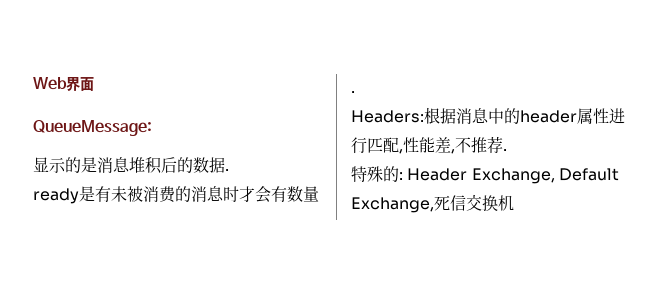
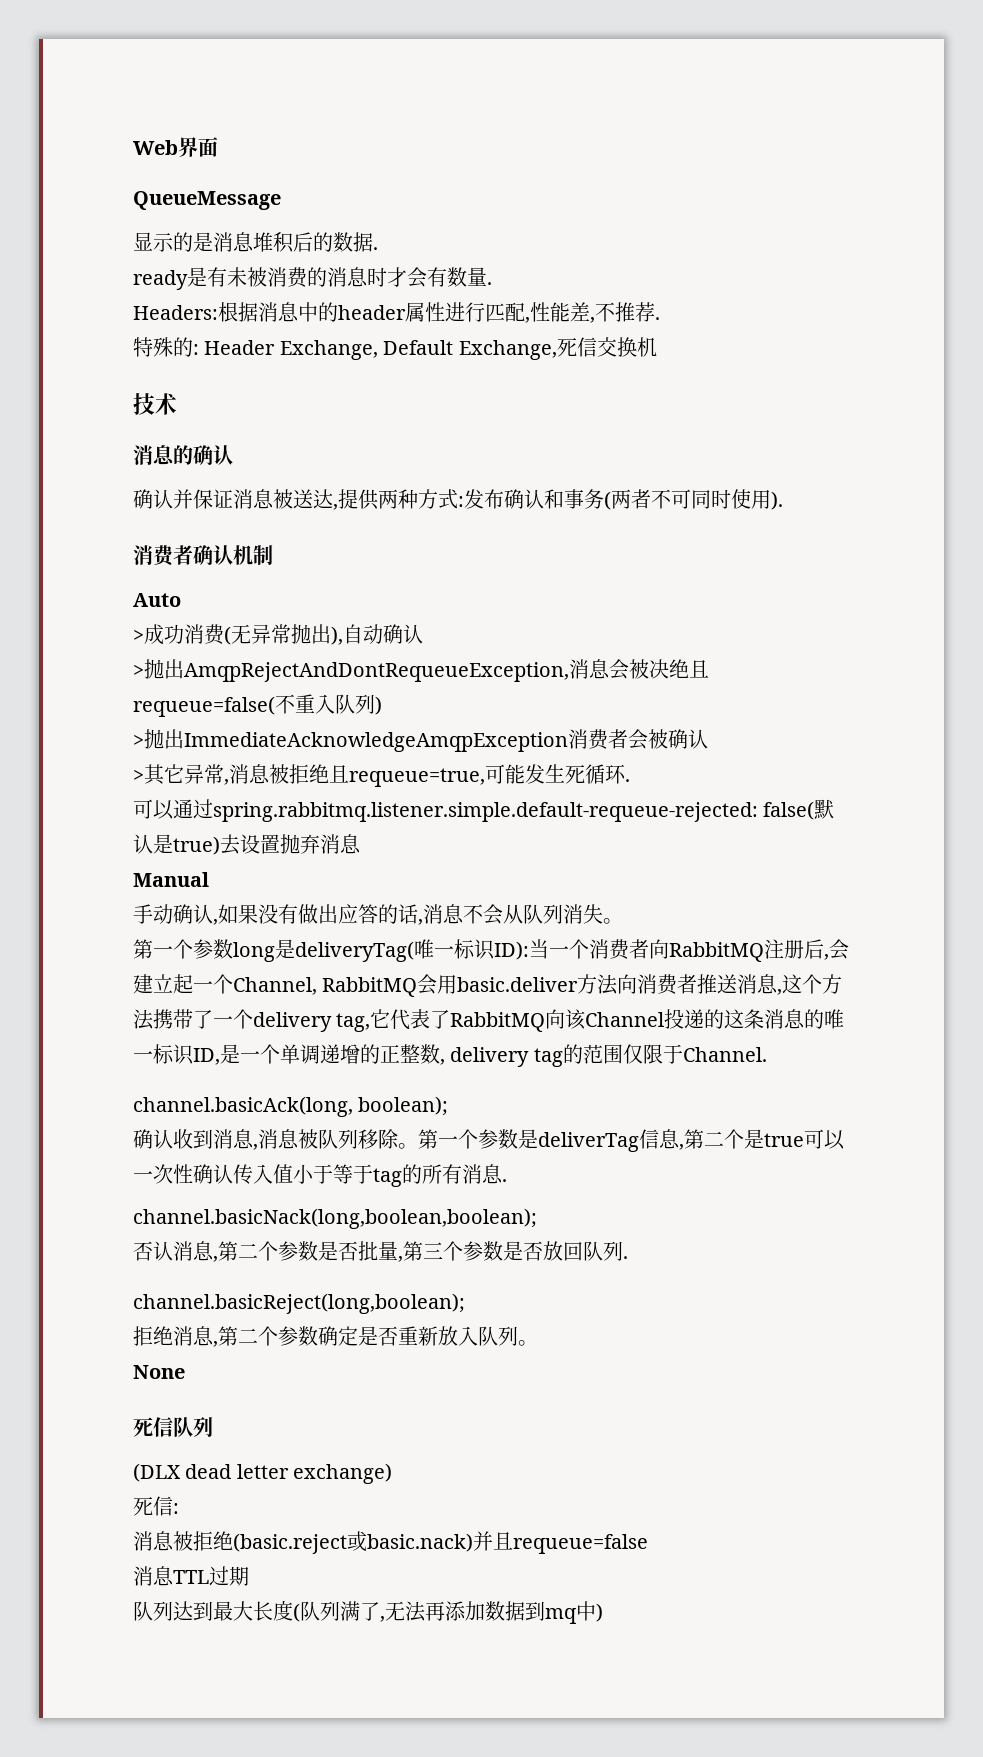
[33,120,152,136] QueueMessage: -> [133,191,281,210] QueueMessage
(514, 203) none -> [133,393,177,415] [133,445,233,465] [133,489,783,510] [133,545,273,566] [133,593,181,607] [133,624,423,645] [133,659,709,682] [133,694,382,717] [133,729,708,752] [133,764,630,787] [133,799,835,822] [133,834,361,855] [133,872,209,887] [133,904,623,925] [133,939,849,962] [133,974,843,997] [133,1009,845,1032] [133,1044,767,1067] [133,1096,449,1117] [133,1129,845,1152] [133,1164,507,1187] [133,1208,537,1229] [133,1241,628,1262] [133,1293,465,1314] [133,1326,538,1347] [133,1365,185,1379] [133,1417,213,1438] [133,1463,393,1484] [133,1496,179,1516] [133,1531,648,1554] [133,1566,249,1586] [133,1600,603,1624] // 技术 // 消息的确认 // 确认并保证消息被送达,提供两种方式:发布确认和事务(两者不可同时使用). // 消费者确认机制 // Auto // >成功消费(无异常抛出),自动确认 // >抛出AmqpRejectAndDontRequeueException,消息会被决绝且requeue=false(不重入队列) // >抛出ImmediateAcknowledgeAmqpException消费者会被确认 // >其它异常,消息被拒绝且requeue=true,可能发生死循环. // 可以通过spring.rabbitmq.listener.simple.default-requeue-rejected: false(默认是true)去设置抛弃消息 // Manual // 手动确认,如果没有做出应答的话,消息不会从队列消失。 // 第一个参数long是deliveryTag(唯一标识ID):当一个消费者向RabbitMQ注册后,会建立起一个Channel, RabbitMQ会用basic.deliver方法向消费者推送消息,这个方法携带了一个delivery tag,它代表了RabbitMQ向该Channel投递的这条消息的唯一标识ID,是一个单调递增的正整数, delivery tag的范围仅限于Channel. // channel.basicAck(long, boolean); // 确认收到消息,消息被队列移除。第一个参数是deliverTag信息,第二个是true可以一次性确认传入值小于等于tag的所有消息. // channel.basicNack(long,boolean,boolean); // 否认消息,第二个参数是否批量,第三个参数是否放回队列. // channel.basicReject(long,boolean); // 拒绝消息,第二个参数确定是否重新放入队列。 // None // 死信队列 // (DLX dead letter exchange) // 死信: // 消息被拒绝(basic.reject或basic.nack)并且requeue=false // 消息TTL过期 // 队列达到最大长度(队列满了,无法再添加数据到mq中)

